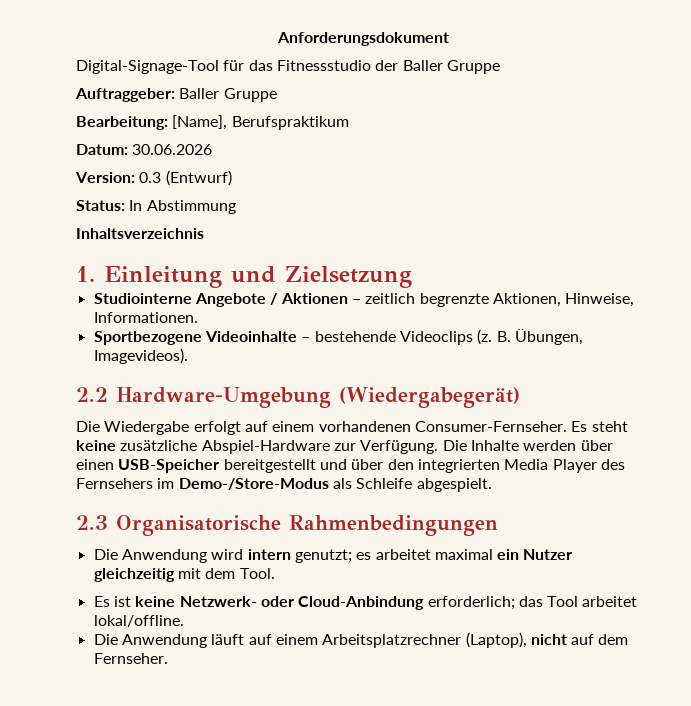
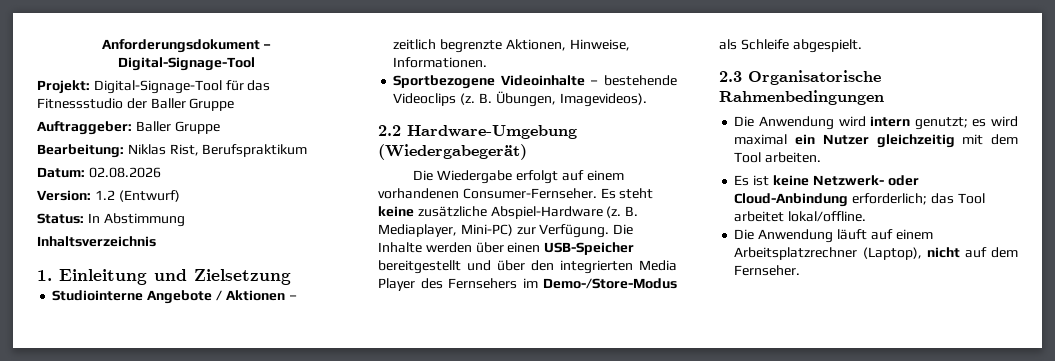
(449, 39) // -> [263,44,272,49] [118,57,255,71] [37,80,90,94] – Digital-Signage-Tool // Projekt:
[172,115,228,130] [Name], -> [127,144,199,156] Niklas Rist,
[132,144,213,155] 30.06.2026 -> [88,167,161,178] 02.08.2026
[139,172,162,183] 0.3 -> [94,190,115,200] 1.2
(330, 447) none -> [606,206,639,218] [378,224,513,237] (z. B. Mediaplayer, Mini-PC)
[375,549,431,560] arbeitet -> [991,116,1018,127] wird
[239,568,275,579] Tool. -> [734,152,822,163] Tool arbeiten.

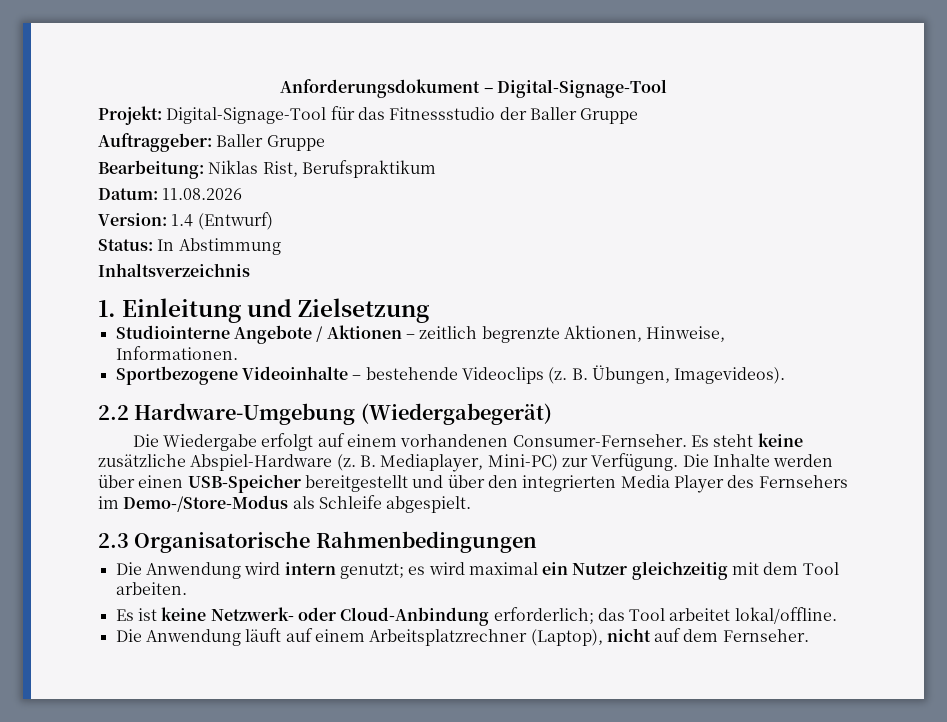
[88,167,161,178] 02.08.2026 -> [162,188,243,200] 11.08.2026
[94,190,115,200] 1.2 -> [171,214,194,227] 1.4

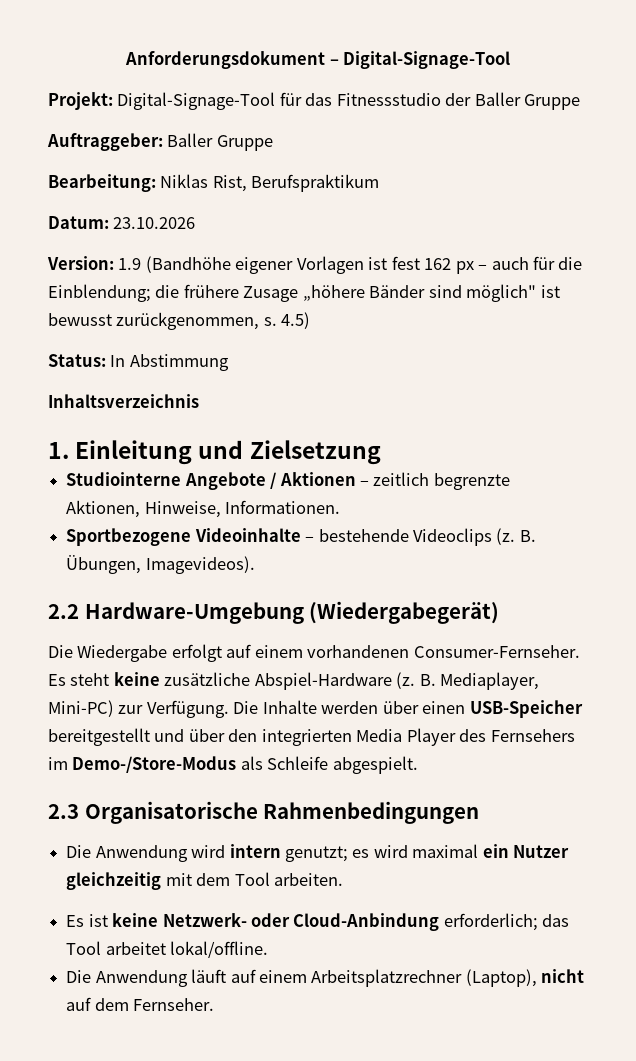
[162,188,243,200] 11.08.2026 -> [113,217,196,229] 23.10.2026
[171,212,273,230] 1.4 (Entwurf) -> [118,256,583,274] [48,284,560,302] [48,312,311,330] 1.9 (Bandhöhe eigener Vorlagen ist fest 162 px – auch für die Einblendung; die frühere Zusage „höhere Bänder sind möglich" ist bewusst zurückgenommen, s. 4.5)

